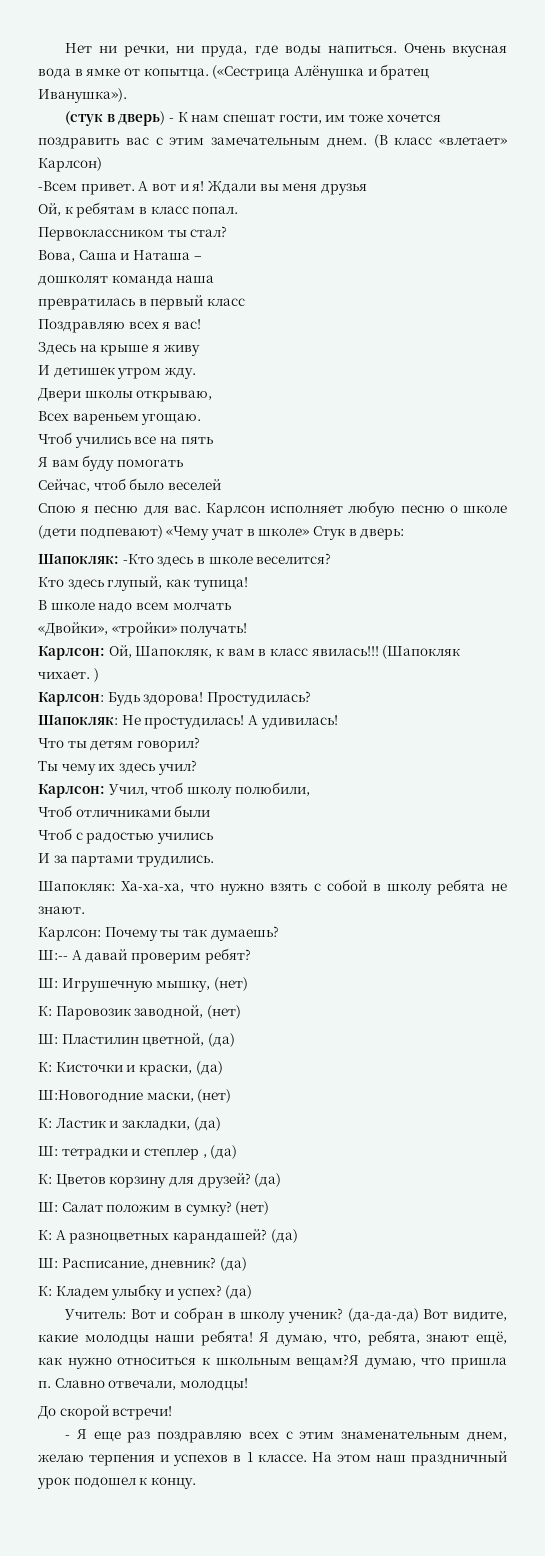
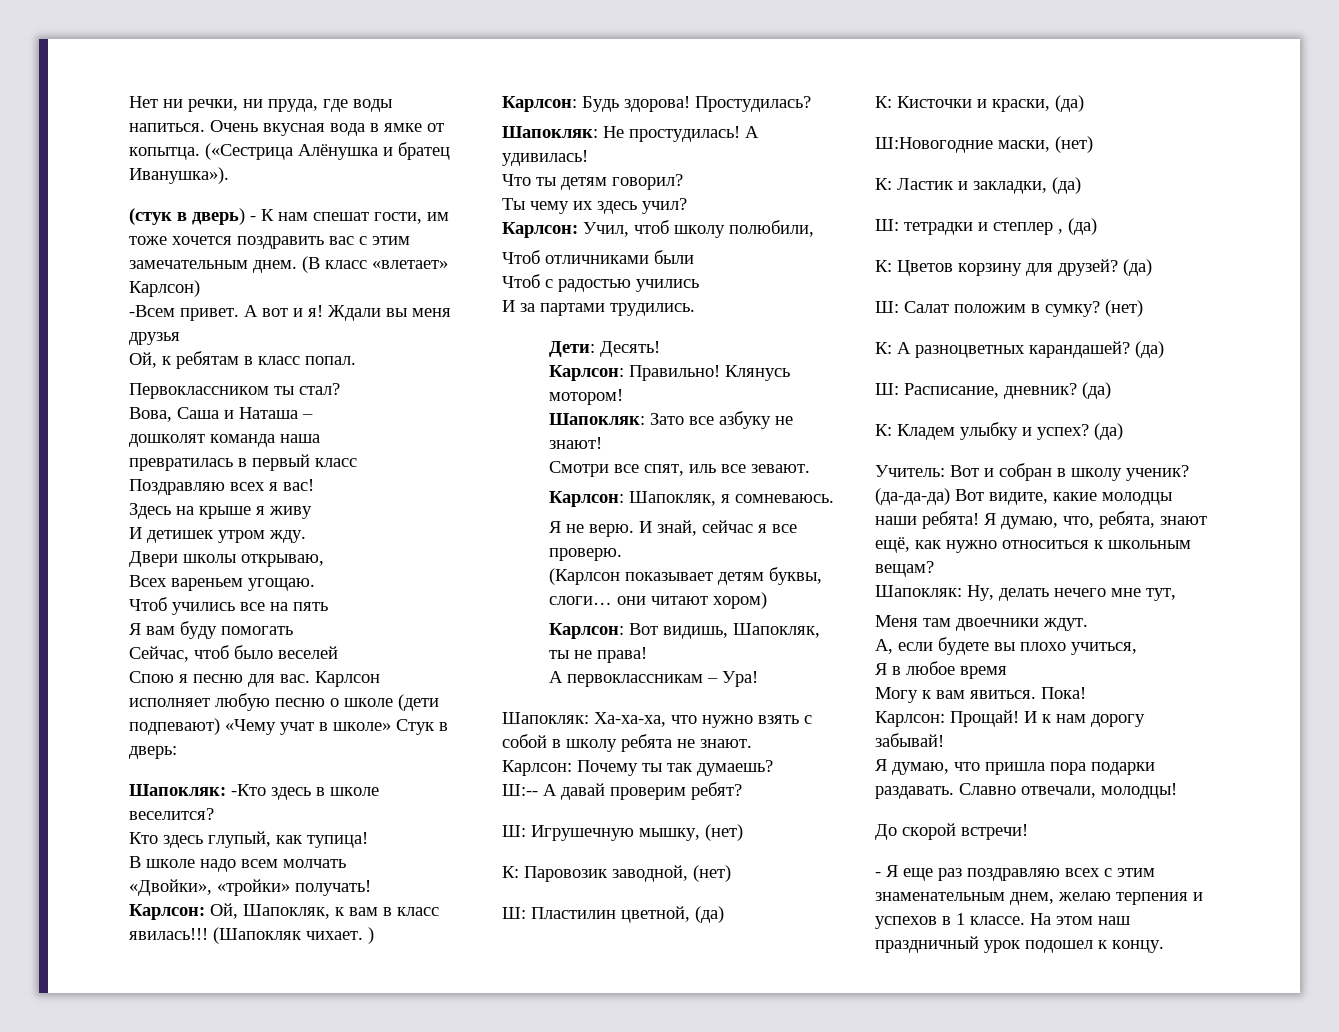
(214, 861) none -> [549,341,661,357] [549,365,791,381] [549,389,624,405] [549,411,794,429] [549,437,603,449] [549,461,811,477] [549,491,835,507] [549,520,798,537] [549,548,623,561] [549,567,823,585] [549,592,768,609] [549,623,821,639] [549,647,648,663] [549,671,759,687] // Дети: Десять! // Карлсон: Правильно! Клянусь мотором! // Шапокляк: Зато все азбуку не знают! // Смотри все спят, иль все зевают. // Карлсон: Шапокляк, я сомневаюсь. // Я не верю. И знай, сейчас я все проверю. // (Карлсон показывает детям буквы, слоги… они читают хором) // Карлсон: Вот видишь, Шапокляк, ты не права! // А первоклассникам – Ура!
[296,1354,507,1369] [38,1381,51,1388] вещам?Я думаю, что пришла п. -> [875,561,934,577] [875,585,1176,601] [875,615,1088,631] [875,637,1137,655] [875,661,1007,679] [875,687,1086,703] [875,710,1145,727] [875,733,944,747] [875,759,1155,775] [875,786,954,799] вещам? // Шапокляк: Ну, делать нечего мне тут, // Меня там двоечники ждут. // А, если будете вы плохо учиться, // Я в любое время // Могу к вам явиться. Пока! // Карлсон: Прощай! И к нам дорогу забывай! // Я думаю, что пришла пора подарки раздавать.

